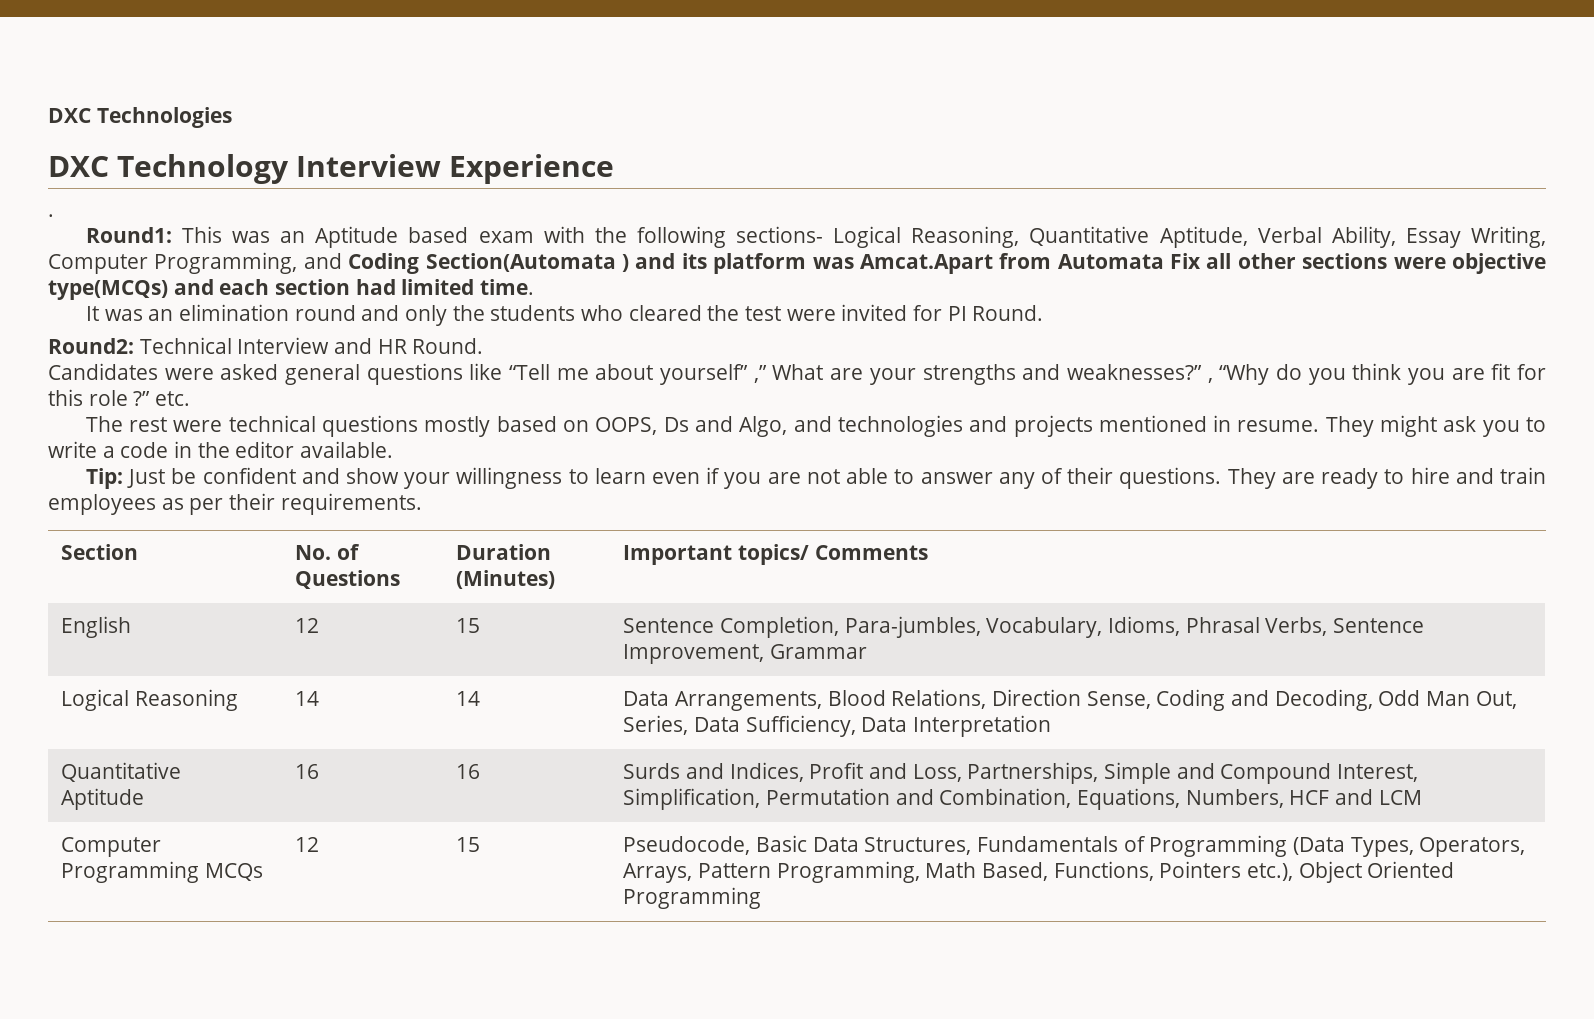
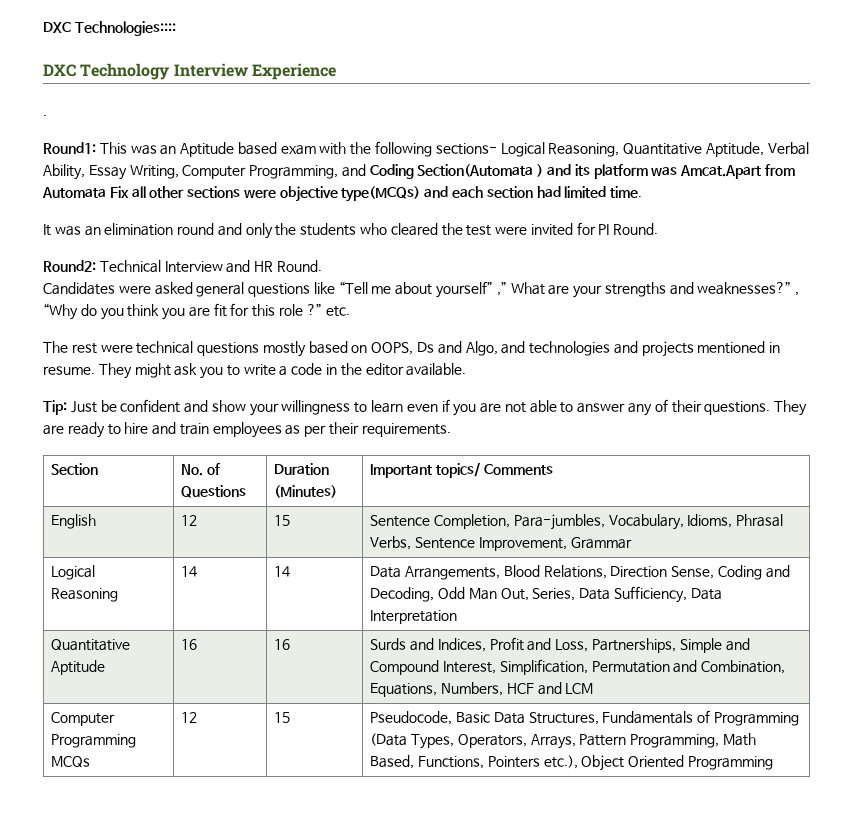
[48,107,232,128] DXC Technologies -> [43,21,176,36] DXC Technologies::::

